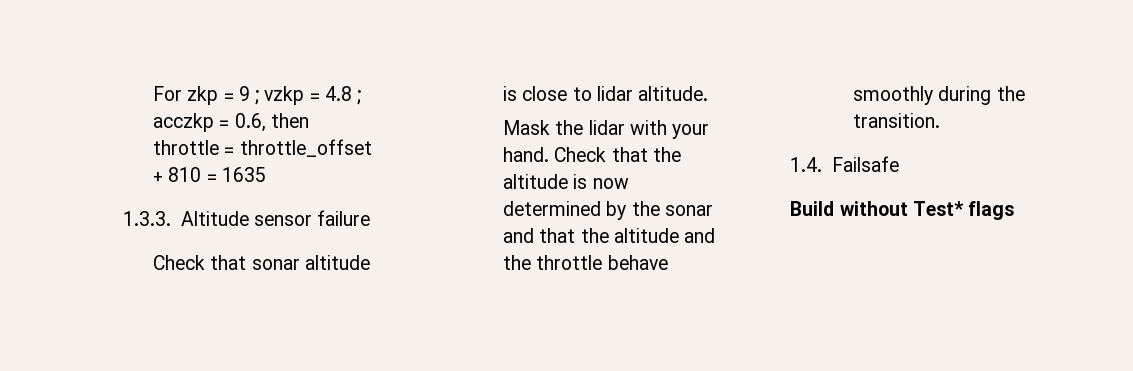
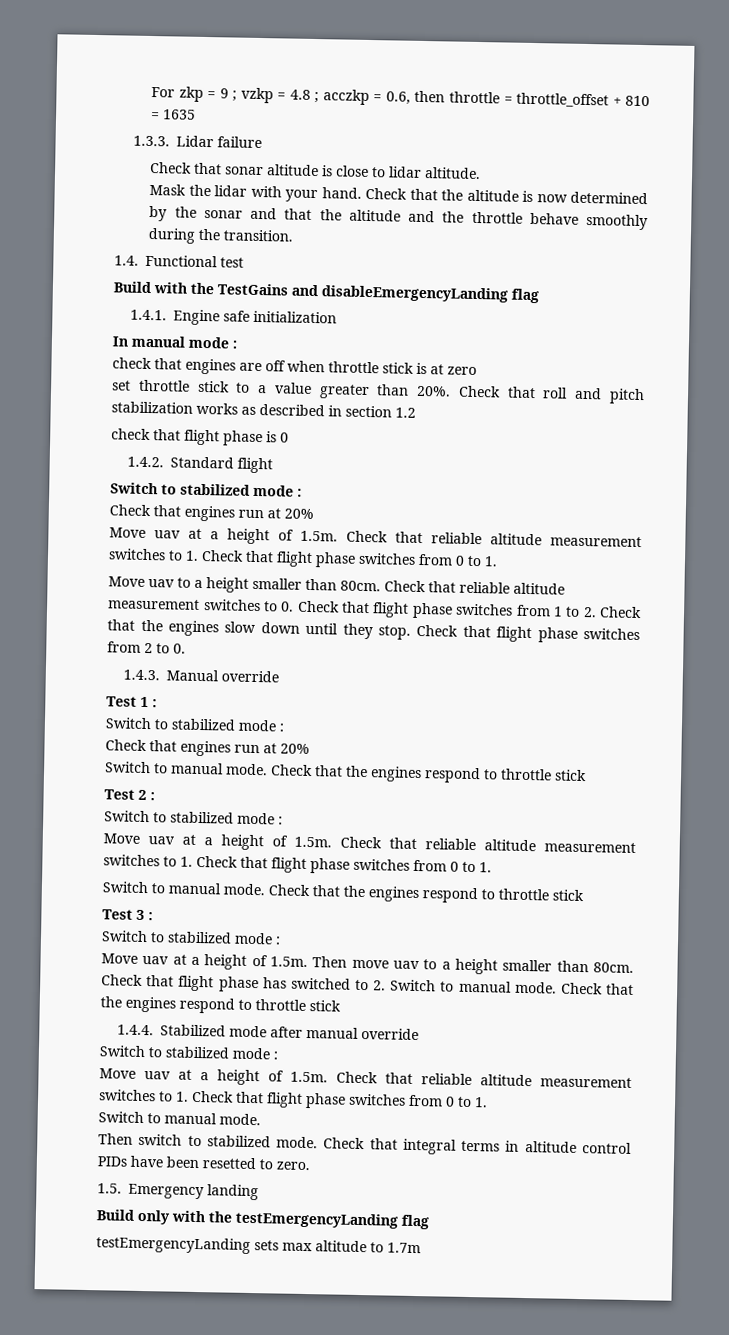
[180,211,312,226] Altitude sensor -> [176,135,215,148] Lidar
[832,156,900,172] [790,201,1015,220] Failsafe // Build without Test* flags -> [145,254,245,268] [113,281,540,304] [130,309,338,326] [112,335,238,349] [112,357,478,376] [112,379,645,405] [111,401,417,418] [111,428,290,447] [127,456,274,474] [110,482,303,497] [109,504,315,522] [109,527,642,548] [108,548,499,568] [108,576,566,595] [108,598,642,619] [107,619,641,643] [107,641,187,654] [123,669,280,683] [106,696,158,708] [105,717,285,732] [105,739,311,757] [105,761,588,784] [104,789,156,801] [104,810,284,825] [103,833,636,853] [103,854,493,874] [102,881,585,904] [102,909,154,921] [101,930,282,945] [101,953,635,975] [101,974,635,995] [100,996,342,1014] [117,1024,420,1041] [99,1045,279,1060] [99,1068,632,1088] [99,1089,489,1109] [98,1111,262,1126] [98,1133,633,1155] [97,1155,311,1171] [97,1183,260,1201] [96,1209,430,1230] [96,1236,422,1255] Functional test // Build with the TestGains and disableEmergencyLanding flag // 1.4.1. Engine safe initialization // In manual mode : // check that engines are off when throttle stick is at zero // set throttle stick to a value greater than 20%. Check that roll and pitch stabilization works as described in section 1.2 // check that flight phase is 0 // 1.4.2. Standard flight // Switch to stabilized mode : // Check that engines run at 20% // Move uav at a height of 1.5m. Check that reliable altitude measurement switches to 1. Check that flight phase switches from 0 to 1. // Move uav to a height smaller than 80cm. Check that reliable altitude measurement switches to 0. Check that flight phase switches from 1 to 2. Check that the engines slow down until they stop. Check that flight phase switches from 2 to 0. // 1.4.3. Manual override // Test 1 : // Switch to stabilized mode : // Check that engines run at 20% // Switch to manual mode. Check that the engines respond to throttle stick // Test 2 : // Switch to stabilized mode : // Move uav at a height of 1.5m. Check that reliable altitude measurement switches to 1. Check that flight phase switches from 0 to 1. // Switch to manual mode. Check that the engines respond to throttle stick // Test 3 : // Switch to stabilized mode : // Move uav at a height of 1.5m. Then move uav to a height smaller than 80cm. Check that flight phase has switched to 2. Switch to manual mode. Check that the engines respond to throttle stick // 1.4.4. Stabilized mode after manual override // Switch to stabilized mode : // Move uav at a height of 1.5m. Check that reliable altitude measurement switches to 1. Check that flight phase switches from 0 to 1. // Switch to manual mode. // Then switch to stabilized mode. Check that integral terms in altitude control PIDs have been resetted to zero. // 1.5. Emergency landing // Build only with the testEmergencyLanding flag // testEmergencyLanding sets max altitude to 1.7m

